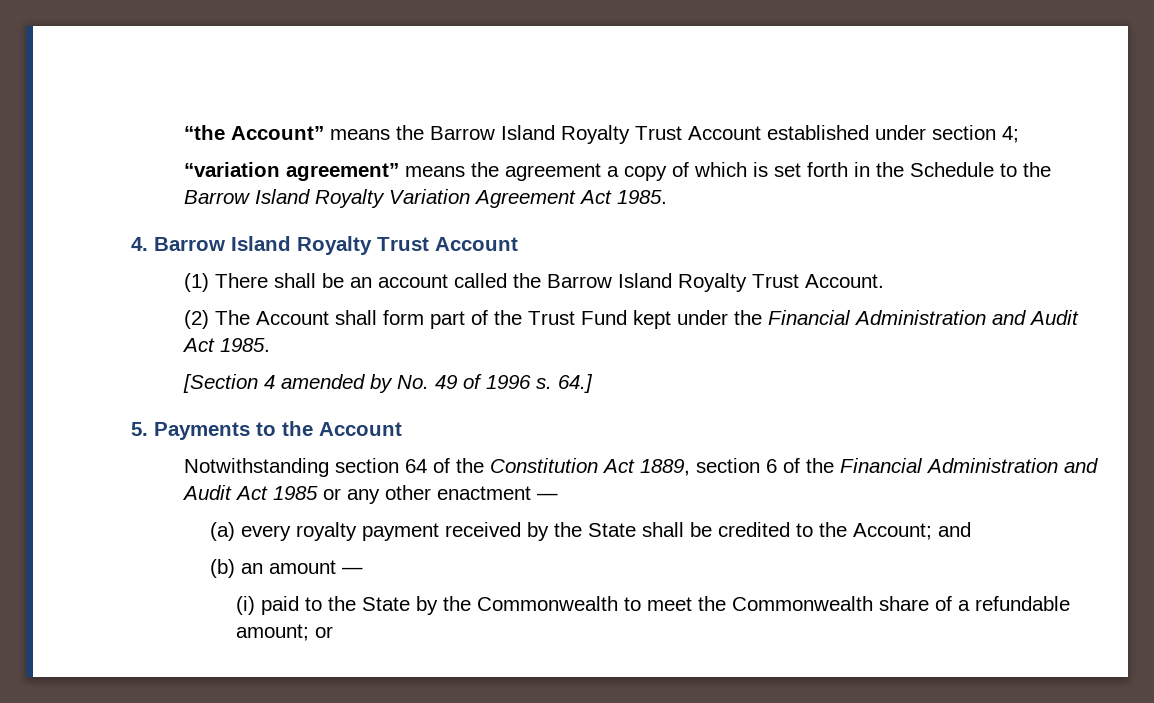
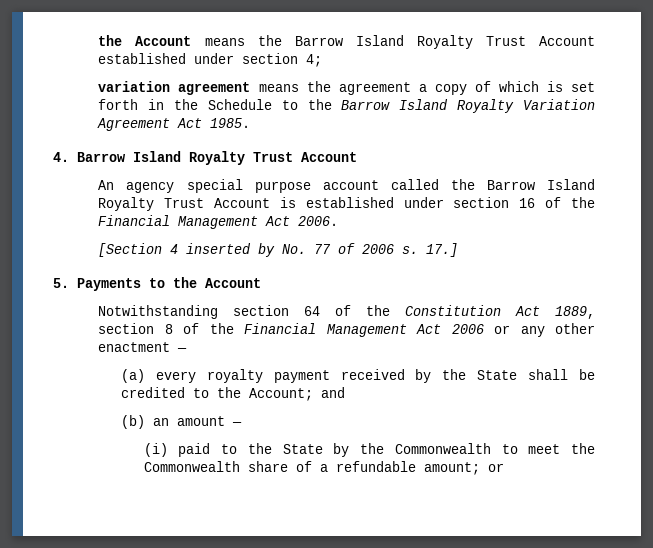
[183,125,324,140] “the Account” -> [98,35,192,46] the Account
[183,162,399,181] “variation agreement” -> [98,81,251,95] variation agreement
[183,273,372,292] (1) There shall be an -> [98,179,311,193] An agency special purpose
[804,274,884,288] [183,310,1079,329] [181,338,270,352] Account. // (2) The Account shall form part of the Trust Fund kept under the Financial Administration and Audit Act 1985. -> [214,197,595,208] [98,215,339,229] Account is established under section 16 of the Financial Management Act 2006.
[280,374,365,389] amended -> [186,243,252,254] inserted
[434,374,593,393] 49 of 1996 s. 64.] -> [314,243,459,257] 77 of 2006 s. 17.]
[765,458,1098,473] [181,485,318,500] 6 of the Financial Administration and Audit Act 1985 -> [164,323,484,337] 8 of the Financial Management Act 2006

